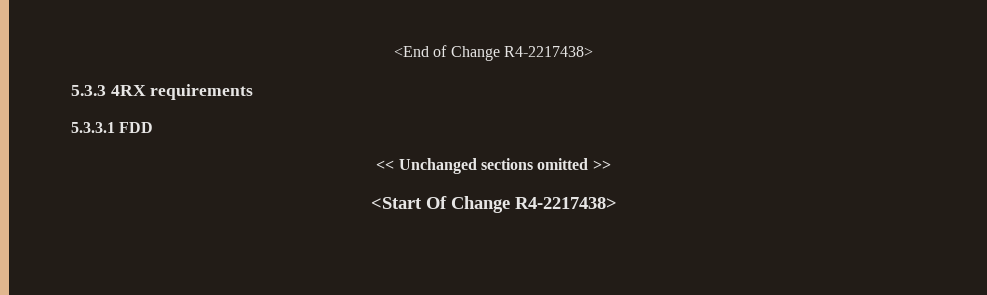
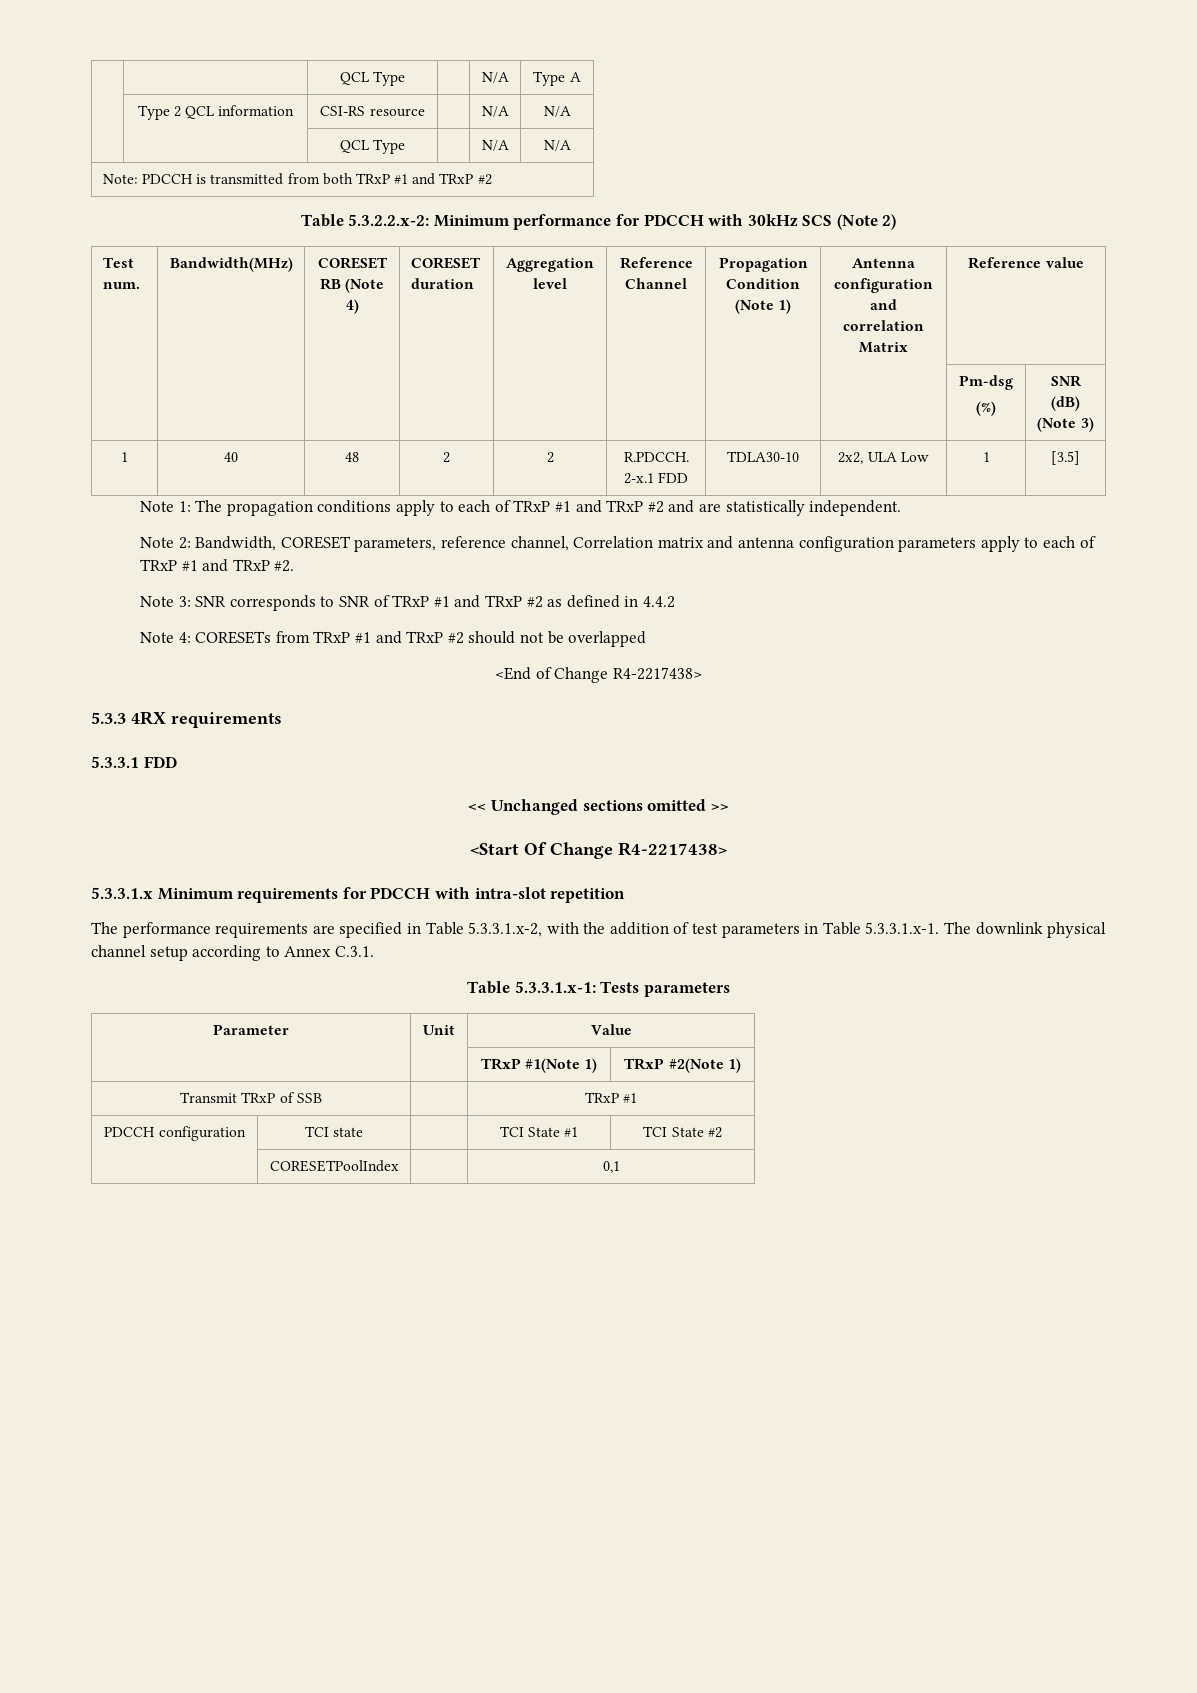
(394, 51) none -> [339,71,406,86] [481,72,509,83] [533,71,581,86] [137,105,295,120] [320,106,425,117] [481,106,509,117] [543,106,571,117] [339,139,406,154] [481,140,509,151] [543,140,571,151] [102,173,492,185] [300,214,897,230] [102,257,134,268] [102,282,140,289] [169,257,293,272] [317,257,387,269] [319,278,385,293] [345,299,359,314] [410,257,480,269] [410,278,474,289] [506,258,594,272] [533,278,567,289] [619,257,693,269] [625,278,687,289] [718,257,808,272] [726,278,800,289] [734,299,792,314] [852,258,915,268] [834,278,933,293] [870,299,897,310] [843,320,924,331] [859,342,908,353] [968,257,1084,269] [959,375,1013,390] [976,401,996,416] [1050,375,1081,387] [1051,396,1080,411] [1037,417,1094,432] [121,452,128,462] [224,452,238,462] [345,452,359,462] [443,452,450,463] [546,452,554,463] [623,452,689,462] [623,472,689,484] [727,451,799,462] [838,452,929,464] [982,452,990,462] [1051,451,1080,465] [140,500,902,516] [140,536,1096,552] [140,559,295,572] [140,595,675,611] [140,631,647,647] | | QCL Type | | N/A | Type A // | Type 2 QCL information | CSI-RS resource | | N/A | N/A // | | QCL Type | | N/A | N/A // Note: PDCCH is transmitted from both TRxP #1 and TRxP #2 // Table 5.3.2.2.x-2: Minimum performance for PDCCH with 30kHz SCS (Note 2) // Test num. | Bandwidth(MHz) | CORESET RB (Note 4) | CORESET duration | Aggregation level | Reference Channel | Propagation Condition (Note 1) | Antenna configuration and correlation Matrix | Reference value // | | | | | | | | Pm-dsg // (%) | SNR (dB) (Note 3) // 1 | 40 | 48 | 2 | 2 | R.PDCCH. 2-x.1 FDD | TDLA30-10 | 2x2, ULA Low | 1 | [3.5] // Note 1: The propagation conditions apply to each of TRxP #1 and TRxP #2 and are statistically independent. // Note 2: Bandwidth, CORESET parameters, reference channel, Correlation matrix and antenna configuration parameters apply to each of TRxP #1 and TRxP #2. // Note 3: SNR corresponds to SNR of TRxP #1 and TRxP #2 as defined in 4.4.2 // Note 4: CORESETs from TRxP #1 and TRxP #2 should not be overlapped //
(617, 203) none -> [91,887,626,903] [91,922,1107,938] [91,945,374,961] [467,981,730,997] [213,1024,289,1035] [423,1025,455,1035] [590,1024,632,1035] [480,1058,598,1073] [624,1058,741,1073] [180,1092,322,1103] [584,1092,638,1103] [104,1126,246,1141] [304,1126,364,1137] [499,1126,579,1137] [643,1126,722,1138] [269,1160,399,1172] [602,1161,620,1173] // 5.3.3.1.x Minimum requirements for PDCCH with intra-slot repetition // The performance requirements are specified in Table 5.3.3.1.x-2, with the addition of test parameters in Table 5.3.3.1.x-1. The downlink physical channel setup according to Annex C.3.1. // Table 5.3.3.1.x-1: Tests parameters // Parameter | Unit | Value // | | TRxP #1(Note 1) | TRxP #2(Note 1) // Transmit TRxP of SSB | | TRxP #1 // PDCCH configuration | TCI state | | TCI State #1 | TCI State #2 // | CORESETPoolIndex | | 0,1

